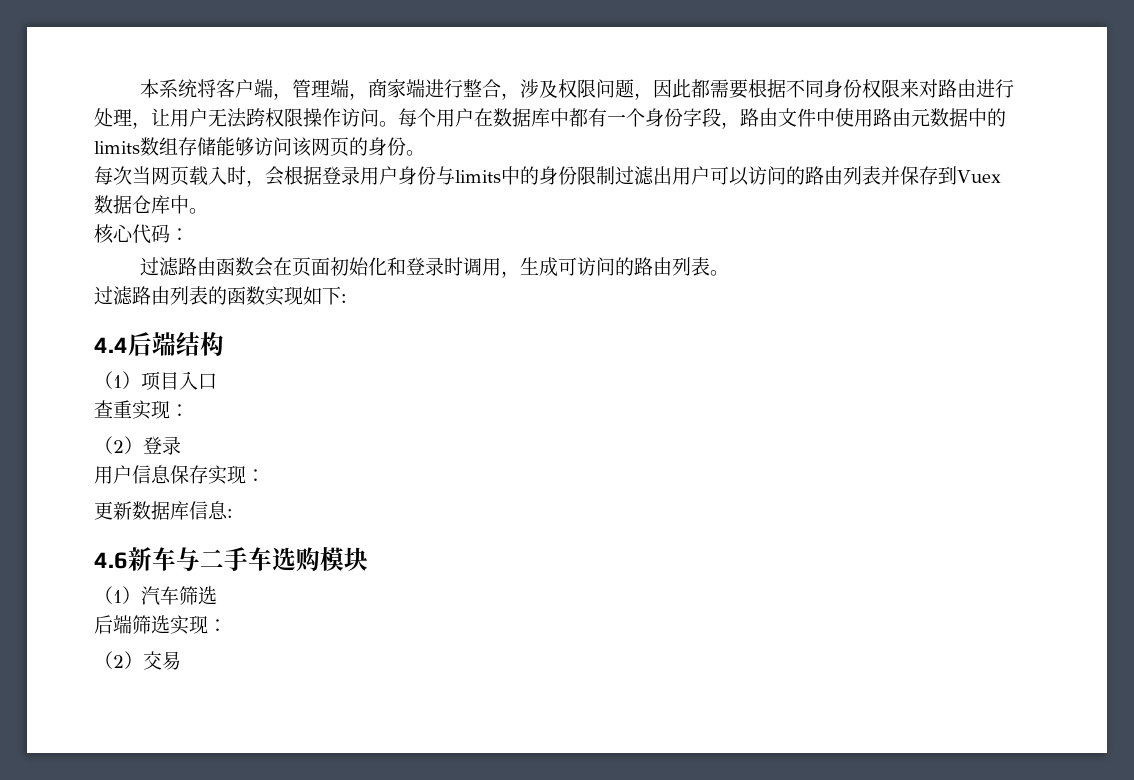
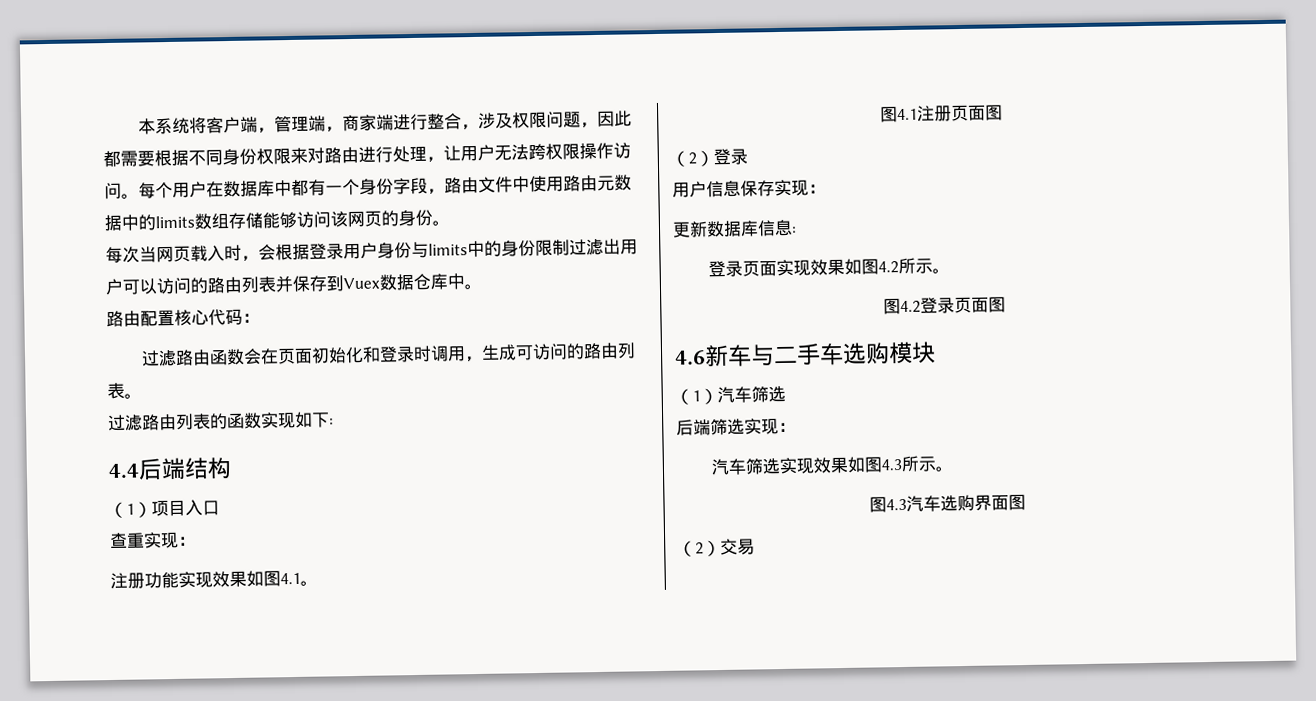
(208, 211) none -> [106,309,175,328] 路由配置
(189, 410) none -> [110,570,318,590] [880,104,1003,123] // 注册功能实现效果如图4.1。 // 图4.1注册页面图
(233, 513) none -> [708,257,951,278] [883,296,1006,315] // 登录页面实现效果如图4.2所示。 // 图4.2登录页面图
(227, 625) none -> [711,455,955,476] [869,493,1026,513] // 汽车筛选实现效果如图4.3所示。 // 图4.3汽车选购界面图

